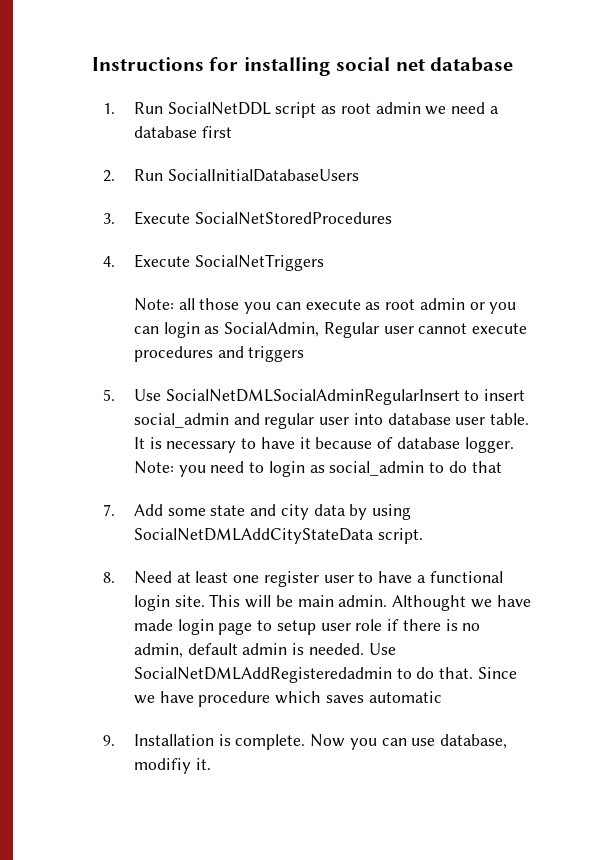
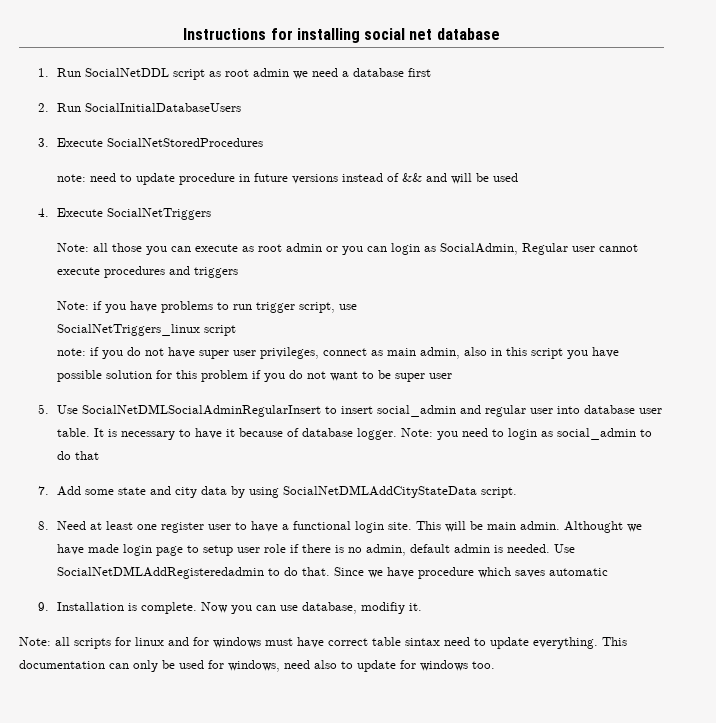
(392, 218) none -> [56,173,518,185] // note: need to update procedure in future versions instead of && and will be used
(305, 354) none -> [56,301,357,313] [56,324,236,336] [56,347,619,359] [56,370,452,382] // Note: if you have problems to run trigger script, use // SocialNetTriggers_linux script // note: if you do not have super user privileges, connect as main admin, also in this script you have possible solution for this problem if you do not want to be super user
(211, 764) none -> [19,637,627,649] [19,660,495,672] // Note: all scripts for linux and for windows must have correct table sintax need to update everything. This documentation can only be used for windows, need also to update for windows too.

